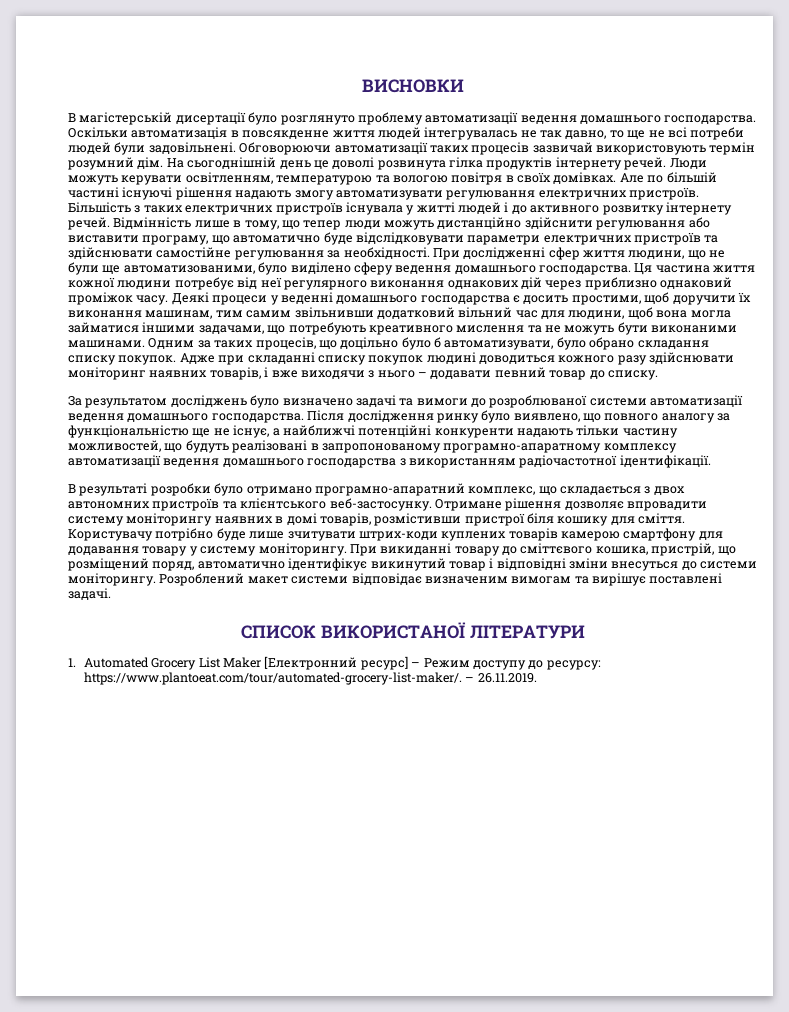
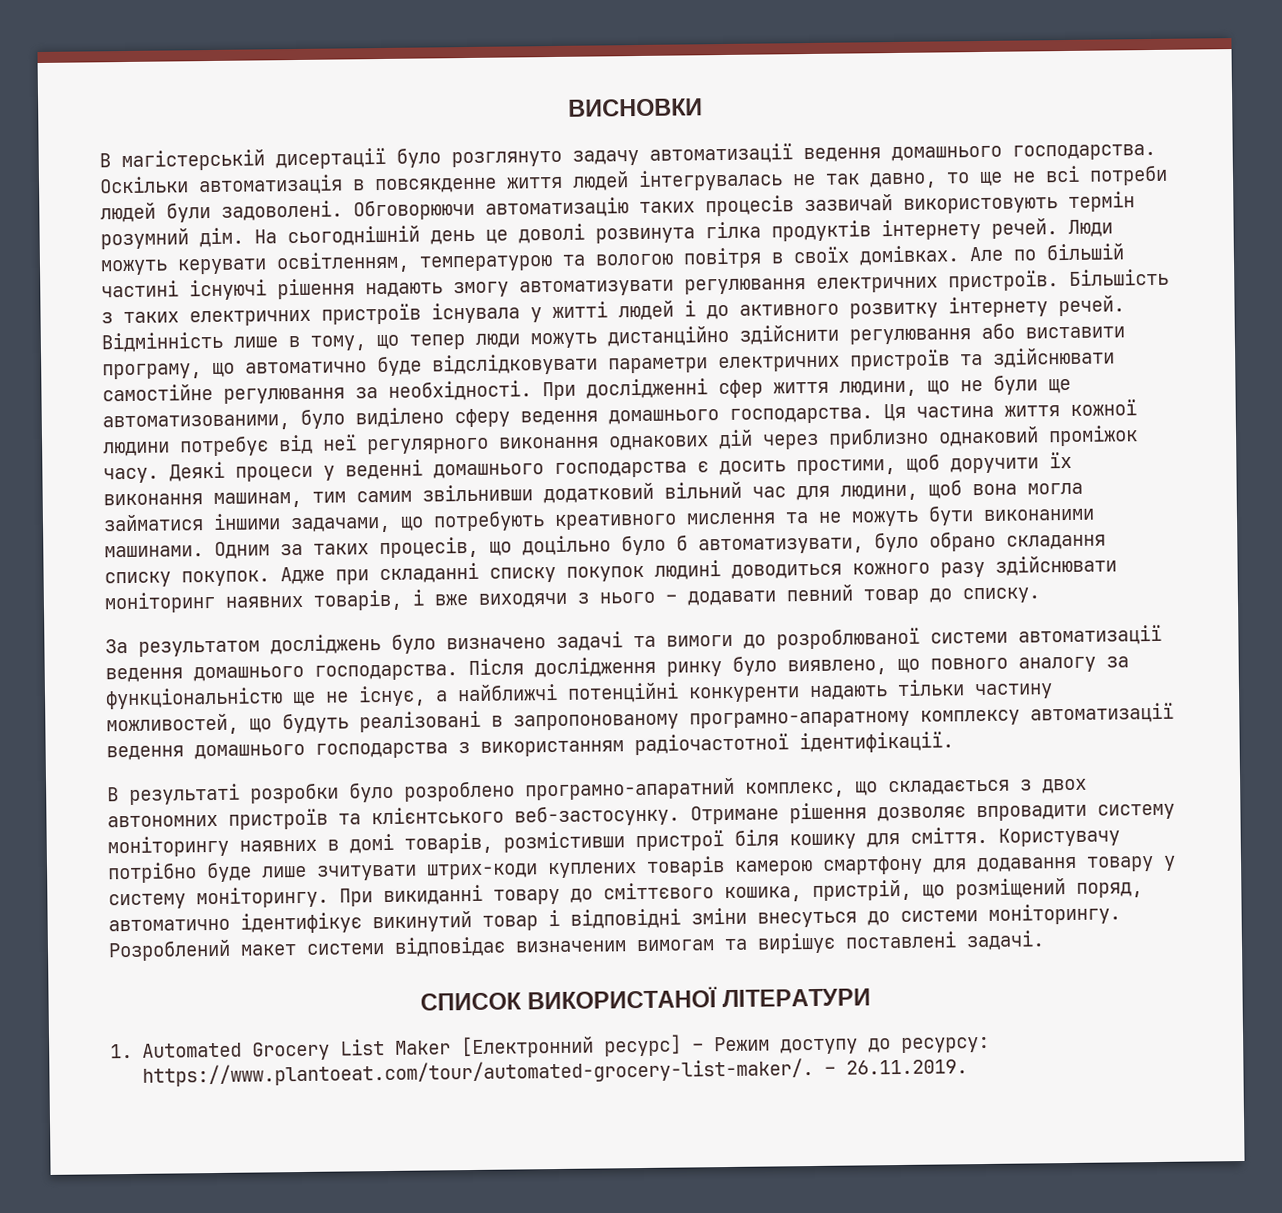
[357,112,423,125] проблему -> [572,149,639,166] задачу
[148,142,428,155] задовільнені. Обговорюючи автоматизації -> [221,197,629,221] задоволені. Обговорюючи автоматизацію
[246,486,312,496] отримано -> [404,781,515,802] розроблено

